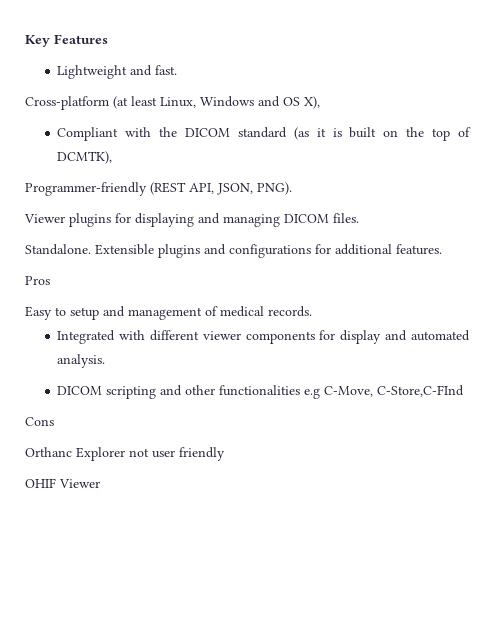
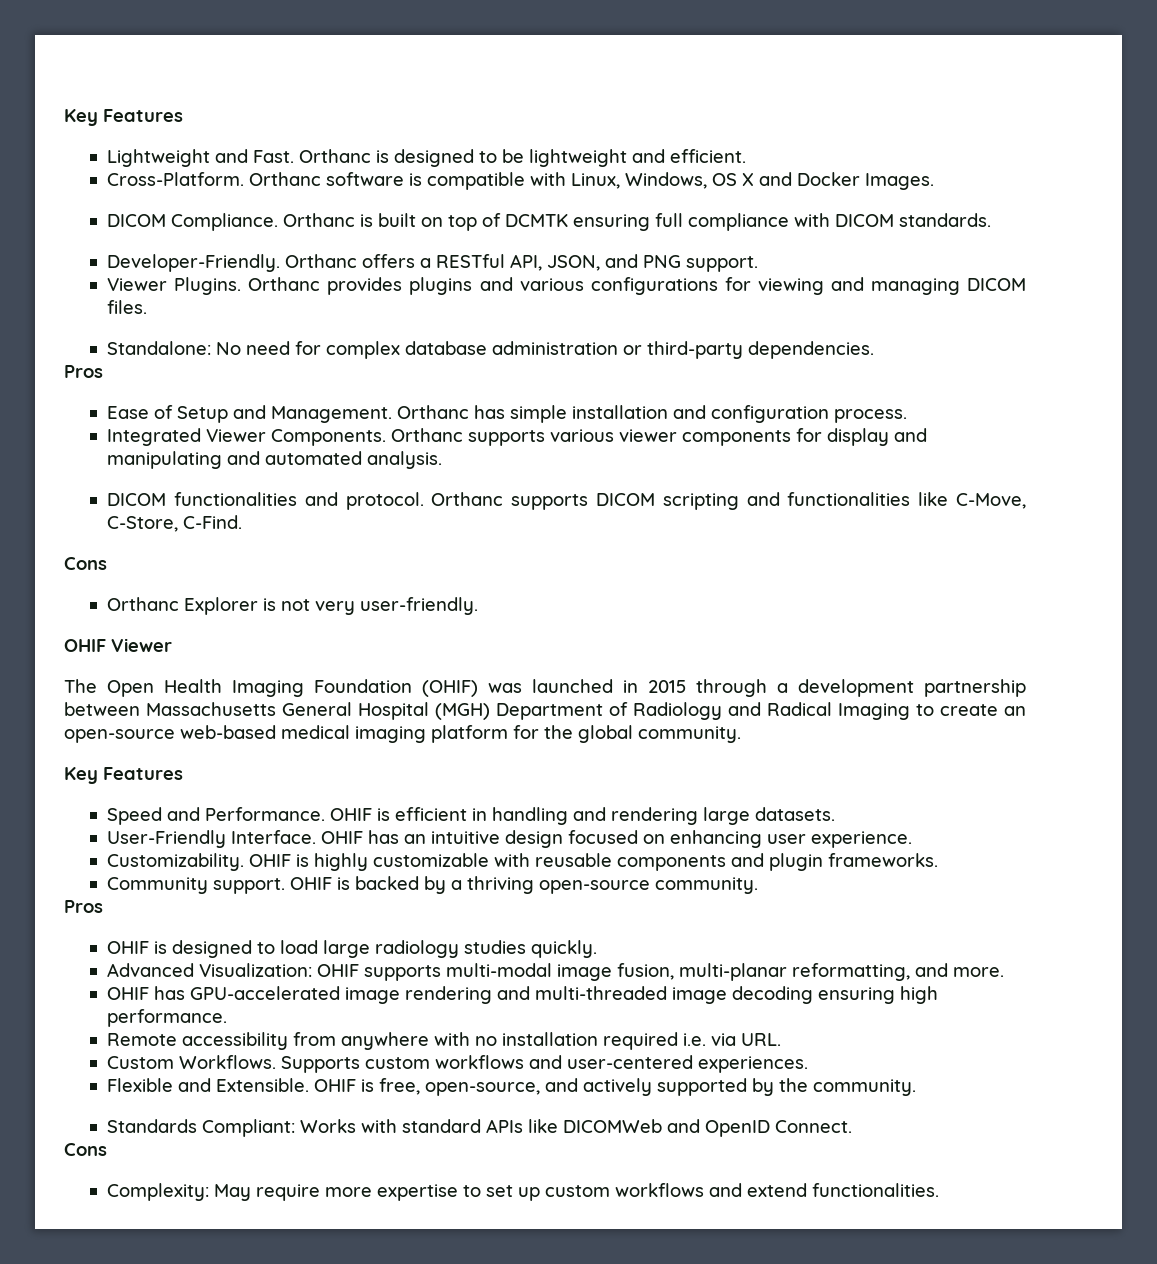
[155,65,178,75] [25,96,320,110] [57,127,326,141] fast. // Cross-platform (at least Linux, Windows and OS X), // Compliant with the DICOM standard (as it -> [253,149,747,167] [107,172,935,190] [107,213,356,231] Fast. Orthanc is designed to be lightweight and efficient. // Cross-Platform. Orthanc software is compatible with Linux, Windows, OS X and Docker Images. // DICOM Compliance. Orthanc
[406,127,425,137] the -> (444, 222) none
[57,151,113,164] [25,182,292,196] [24,213,359,227] [25,244,442,258] [25,276,50,285] [25,306,312,320] [57,330,199,344] DCMTK), // Programmer-friendly (REST API, JSON, PNG). // Viewer plugins for displaying and managing DICOM files. // Standalone. Extensible plugins and configurations for additional features. // Pros // Easy to setup and management of medical records. // Integrated with different -> [505,213,992,231] [107,254,759,272] [107,277,1026,295] [107,300,148,314] [107,341,875,359] [64,365,103,378] [107,405,908,423] [107,428,615,446] DCMTK ensuring full compliance with DICOM standards. // Developer-Friendly. Orthanc offers a RESTful API, JSON, and PNG support. // Viewer Plugins. Orthanc provides plugins and various configurations for viewing and managing DICOM files. // Standalone: No need for complex database administration or third-party dependencies. // Pros // Ease of Setup and Management. Orthanc has simple installation and configuration process. // Integrated Viewer Components. Orthanc supports various
(408, 335) none -> [107,451,261,469] manipulating and
[106,385,465,399] [25,417,54,426] [25,447,225,461] [25,478,100,488] scripting and other functionalities e.g C-Move, C-Store,C-FInd // Cons // Orthanc Explorer not user friendly // OHIF Viewer -> [173,492,1026,510] [107,515,243,532] [64,557,107,570] [107,597,479,615] [64,638,172,652] [64,679,1026,697] [64,702,1026,720] [64,725,741,743] [64,767,183,784] [107,807,836,825] [107,830,913,848] [107,853,939,871] [107,876,759,894] [64,900,103,913] [107,940,598,958] [107,963,1005,981] [107,986,939,1004] [107,1009,228,1027] [107,1032,782,1050] [107,1055,809,1073] [107,1078,917,1096] [107,1119,853,1137] [64,1143,107,1156] [107,1183,940,1201] functionalities and protocol. Orthanc supports DICOM scripting and functionalities like C-Move, C-Store, C-Find. // Cons // Orthanc Explorer is not very user-friendly. // OHIF Viewer // The Open Health Imaging Foundation (OHIF) was launched in 2015 through a development partnership between Massachusetts General Hospital (MGH) Department of Radiology and Radical Imaging to create an open-source web-based medical imaging platform for the global community. // Key Features // Speed and Performance. OHIF is efficient in handling and rendering large datasets. // User-Friendly Interface. OHIF has an intuitive design focused on enhancing user experience. // Customizability. OHIF is highly customizable with reusable components and plugin frameworks. // Community support. OHIF is backed by a thriving open-source community. // Pros // OHIF is designed to load large radiology studies quickly. // Advanced Visualization: OHIF supports multi-modal image fusion, multi-planar reformatting, and more. // OHIF has GPU-accelerated image rendering and multi-threaded image decoding ensuring high performance. // Remote accessibility from anywhere with no installation required i.e. via URL. // Custom Workflows. Supports custom workflows and user-centered experiences. // Flexible and Extensible. OHIF is free, open-source, and actively supported by the community. // Standards Compliant: Works with standard APIs like DICOMWeb and OpenID Connect. // Cons // Complexity: May require more expertise to set up custom workflows and extend functionalities.

